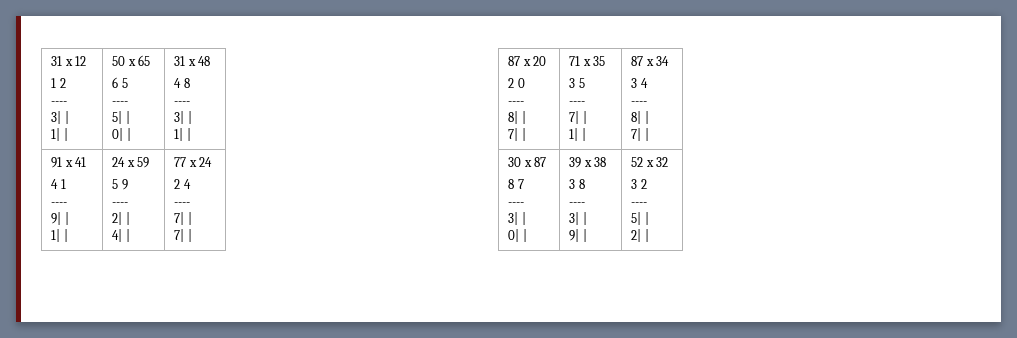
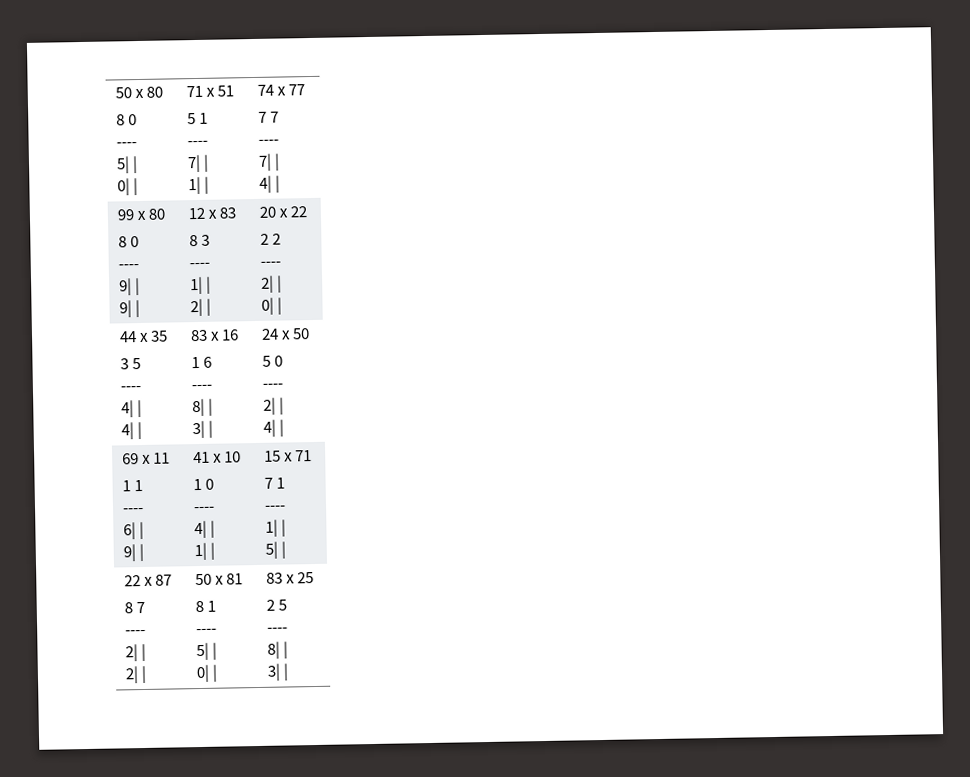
[51,56,87,66] [51,78,66,88] [51,101,68,105] [51,111,69,124] [51,128,68,141] [112,55,151,66] [112,77,128,88] [112,101,129,105] [112,111,130,124] [112,128,131,141] [174,56,211,66] [174,78,190,88] [174,101,191,105] [174,111,192,124] [174,128,191,141] [51,157,87,168] [51,179,66,189] [51,202,68,206] [51,212,69,225] [51,229,68,242] [112,157,150,168] [112,179,128,190] [112,202,129,206] [112,212,130,225] [112,229,130,242] [174,157,213,167] [174,179,191,189] [174,202,191,206] [174,212,192,225] [174,229,192,242] [508,56,547,66] [508,78,525,88] [508,101,525,105] [508,111,526,124] [508,128,526,141] [569,56,606,66] [569,78,585,88] 31 x 12 // 1 2 // ---- // 3| | // 1| | | 50 x 65 // 6 5 // ---- // 5| | // 0| | | 31 x 48 // 4 8 // ---- // 3| | // 1| | // 91 x 41 // 4 1 // ---- // 9| | // 1| | | 24 x 59 // 5 9 // ---- // 2| | // 4| | | 77 x 24 // 2 4 // ---- // 7| | // 7| | // 87 x 20 // 2 0 // ---- // 8| | // 7| | | 71 x 35 // 3 5 -> [115,86,164,99] [116,114,138,126] [116,142,138,148] [116,156,139,174] [117,178,139,196] [186,85,235,98] [187,112,209,125] 50 x 80 // 8 0 // ---- // 5| | // 0| | | 71 x 51 // 5 1
[631,56,670,66] [631,78,648,88] [631,101,648,105] [631,111,649,124] [631,128,649,141] [508,157,522,167] 87 x 34 // 3 4 // ---- // 8| | // 7| | // 30 -> [257,84,306,96] [258,111,280,123] [258,139,280,145] [258,153,281,171] [259,175,281,193] [117,208,167,221] [118,236,140,248] [118,264,140,270] [119,278,141,296] [119,300,141,318] [188,207,237,220] [189,234,211,247] [189,262,211,269] [190,276,212,295] [190,298,212,317] [259,206,308,218] [260,233,282,245] [260,261,282,267] [261,275,283,293] [261,297,283,315] [119,330,169,343] [120,357,142,370] [120,385,142,392] [121,399,143,418] [121,421,143,440] [190,329,240,342] [191,356,213,369] [191,384,213,391] [192,398,214,417] [192,420,214,439] [261,328,311,340] [262,355,284,367] [262,383,284,389] [263,397,285,415] [263,419,285,437] [122,452,171,465] [122,479,144,492] [123,507,145,514] [123,521,145,540] [123,543,145,562] [193,451,242,464] [193,478,215,491] [194,506,216,513] [194,520,216,539] [194,542,216,561] [264,450,313,462] [264,477,286,489] [265,505,287,511] [265,519,287,537] [265,541,287,559] [124,575,142,587] 74 x 77 // 7 7 // ---- // 7| | // 4| | // 99 x 80 // 8 0 // ---- // 9| | // 9| | | 12 x 83 // 8 3 // ---- // 1| | // 2| | | 20 x 22 // 2 2 // ---- // 2| | // 0| | // 44 x 35 // 3 5 // ---- // 4| | // 4| | | 83 x 16 // 1 6 // ---- // 8| | // 3| | | 24 x 50 // 5 0 // ---- // 2| | // 4| | // 69 x 11 // 1 1 // ---- // 6| | // 9| | | 41 x 10 // 1 0 // ---- // 4| | // 1| | | 15 x 71 // 7 1 // ---- // 1| | // 5| | // 22
[508,212,526,225] [508,229,527,242] [569,157,607,168] [569,179,585,189] [569,202,586,206] [569,212,587,225] [569,229,587,242] [631,157,669,167] [631,179,647,189] [631,202,648,206] [631,212,649,225] [631,229,649,242] 3| | // 0| | | 39 x 38 // 3 8 // ---- // 3| | // 9| | | 52 x 32 // 3 2 // ---- // 5| | // 2| | -> [125,643,147,662] [125,665,148,684] [195,573,244,586] [195,600,217,613] [196,628,218,635] [196,642,218,661] [196,664,219,683] [266,572,315,584] [266,599,288,611] [267,627,289,633] [267,641,289,659] [267,663,290,681] 2| | // 2| | | 50 x 81 // 8 1 // ---- // 5| | // 0| | | 83 x 25 // 2 5 // ---- // 8| | // 3| |

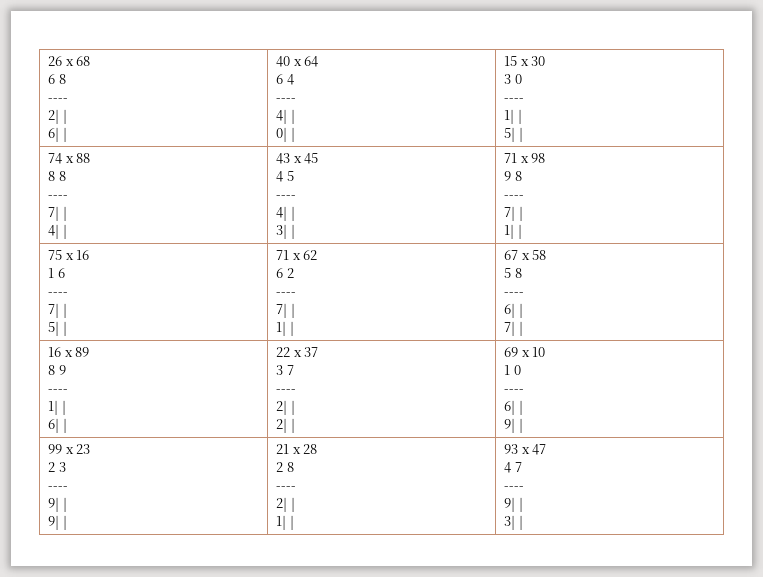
[115,86,164,99] [116,114,138,126] [116,142,138,148] [116,156,139,174] [117,178,139,196] [186,85,235,98] [187,112,209,125] 50 x 80 // 8 0 // ---- // 5| | // 0| | | 71 x 51 // 5 1 -> [48,56,91,66] [48,74,66,84] [48,98,69,102] [48,109,67,124] [48,127,67,142] [276,56,319,67] [276,74,294,85] [276,98,297,102] [276,109,295,124] [276,127,295,142] [504,56,546,66] [504,74,522,84] [504,98,525,102] [504,109,522,124] [504,127,523,142] [48,153,91,164] [48,171,66,181] [48,195,69,199] [48,206,67,221] [48,224,67,239] [276,153,319,164] [276,171,294,182] [276,195,297,199] [276,206,295,221] [276,224,295,239] [504,153,546,163] [504,171,522,181] [504,195,525,199] [504,206,523,221] [504,224,522,239] [48,250,90,260] [48,268,65,278] [48,292,69,296] [48,303,67,318] [48,321,67,336] [276,250,318,260] [276,268,294,278] 26 x 68 // 6 8 // ---- // 2| | // 6| | | 40 x 64 // 6 4 // ---- // 4| | // 0| | | 15 x 30 // 3 0 // ---- // 1| | // 5| | // 74 x 88 // 8 8 // ---- // 7| | // 4| | | 43 x 45 // 4 5 // ---- // 4| | // 3| | | 71 x 98 // 9 8 // ---- // 7| | // 1| | // 75 x 16 // 1 6 // ---- // 7| | // 5| | | 71 x 62 // 6 2
[257,84,306,96] [258,111,280,123] [258,139,280,145] [258,153,281,171] [259,175,281,193] [117,208,167,221] [118,236,140,248] [118,264,140,270] [119,278,141,296] [119,300,141,318] [188,207,237,220] [189,234,211,247] [189,262,211,269] [190,276,212,295] [190,298,212,317] [259,206,308,218] [260,233,282,245] [260,261,282,267] [261,275,283,293] [261,297,283,315] [119,330,169,343] [120,357,142,370] [120,385,142,392] [121,399,143,418] [121,421,143,440] [190,329,240,342] [191,356,213,369] [191,384,213,391] [192,398,214,417] [192,420,214,439] [261,328,311,340] [262,355,284,367] [262,383,284,389] [263,397,285,415] [263,419,285,437] [122,452,171,465] [122,479,144,492] [123,507,145,514] [123,521,145,540] [123,543,145,562] [193,451,242,464] [193,478,215,491] [194,506,216,513] [194,520,216,539] [194,542,216,561] [264,450,313,462] [264,477,286,489] [265,505,287,511] [265,519,287,537] [265,541,287,559] [124,574,173,587] [124,602,134,614] 74 x 77 // 7 7 // ---- // 7| | // 4| | // 99 x 80 // 8 0 // ---- // 9| | // 9| | | 12 x 83 // 8 3 // ---- // 1| | // 2| | | 20 x 22 // 2 2 // ---- // 2| | // 0| | // 44 x 35 // 3 5 // ---- // 4| | // 4| | | 83 x 16 // 1 6 // ---- // 8| | // 3| | | 24 x 50 // 5 0 // ---- // 2| | // 4| | // 69 x 11 // 1 1 // ---- // 6| | // 9| | | 41 x 10 // 1 0 // ---- // 4| | // 1| | | 15 x 71 // 7 1 // ---- // 1| | // 5| | // 22 x 87 // 8 -> [504,250,547,260] [504,268,522,278] [504,292,525,296] [504,303,523,318] [504,321,523,336] [48,347,90,357] [48,365,66,375] [48,389,69,393] [48,400,66,415] [48,418,67,433] [276,347,319,357] [276,365,284,375] 67 x 58 // 5 8 // ---- // 6| | // 7| | // 16 x 89 // 8 9 // ---- // 1| | // 6| | | 22 x 37 // 3
[195,573,244,586] [195,600,217,613] [196,628,218,635] [196,642,218,661] [196,664,219,683] [266,572,315,584] [266,599,288,611] [267,627,289,633] [267,641,281,659] 50 x 81 // 8 1 // ---- // 5| | // 0| | | 83 x 25 // 2 5 // ---- // 8| -> [504,347,546,357] [504,365,521,375] [504,389,525,393] [504,400,523,415] [504,418,523,433] [48,444,91,454] [48,462,66,472] [48,486,69,490] [48,497,67,512] [48,515,67,530] [276,444,318,454] [276,462,294,472] [276,486,297,490] [276,497,295,512] [276,515,294,530] [504,444,547,455] [504,462,522,473] [504,486,525,490] [504,497,516,512] 69 x 10 // 1 0 // ---- // 6| | // 9| | // 99 x 23 // 2 3 // ---- // 9| | // 9| | | 21 x 28 // 2 8 // ---- // 2| | // 1| | | 93 x 47 // 4 7 // ---- // 9|

